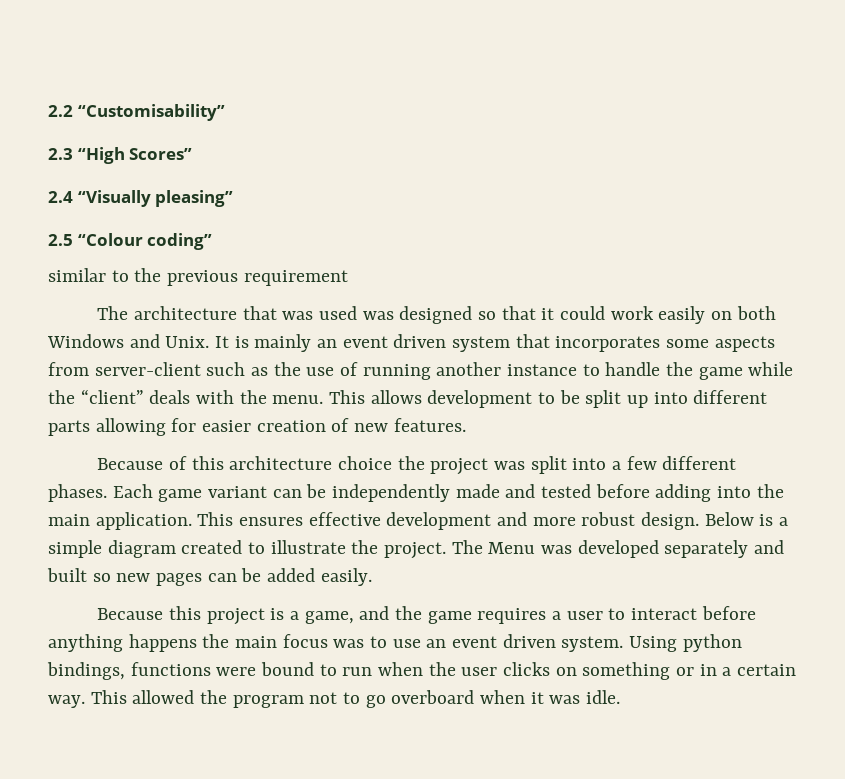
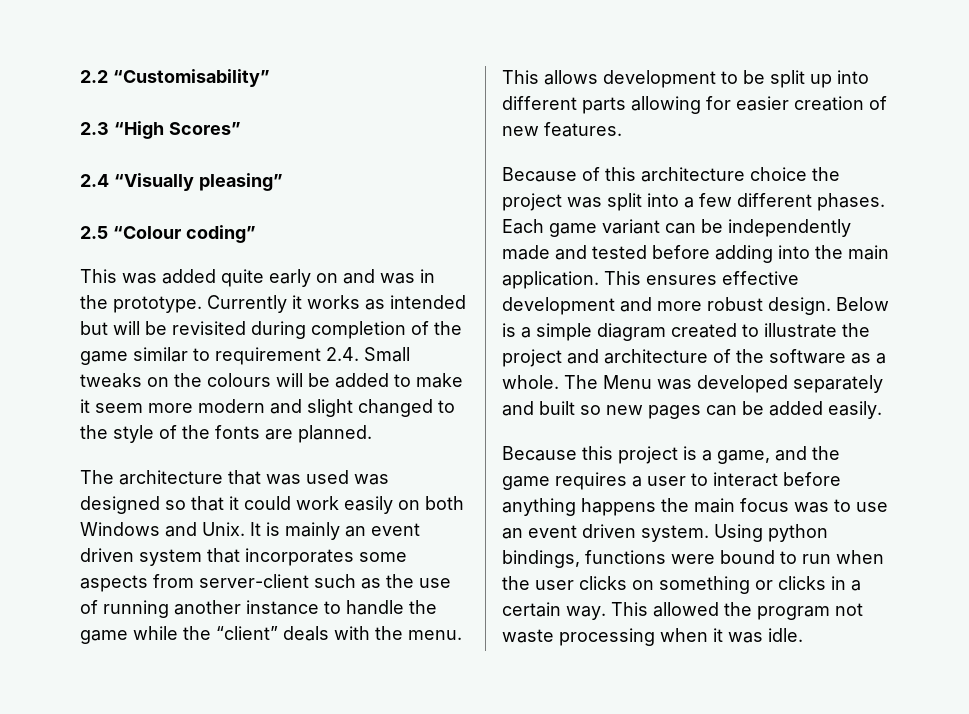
[48,268,348,286] similar to the previous requirement -> [80,269,435,287] [80,295,466,313] [80,321,462,339] [80,347,410,365] [80,373,463,388] [80,399,455,417] [80,425,372,443] This was added quite early on and was in the prototype. Currently it works as intended but will be revisited during completion of the game similar to requirement 2.4. Small tweaks on the colours will be added to make it seem more modern and slight changed to the style of the fonts are planned.
[384,542,447,559] project. -> [502,349,886,367] [502,375,559,389] project and architecture of the software as a whole.
(695, 671) none -> [778,576,826,590] clicks
[343,690,475,708] to go overboard -> [502,628,655,646] waste processing

